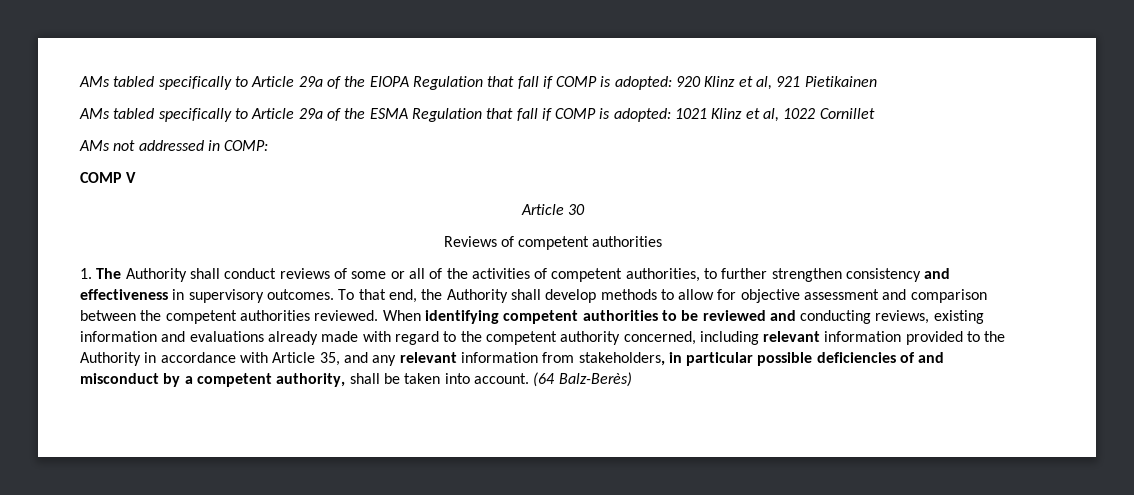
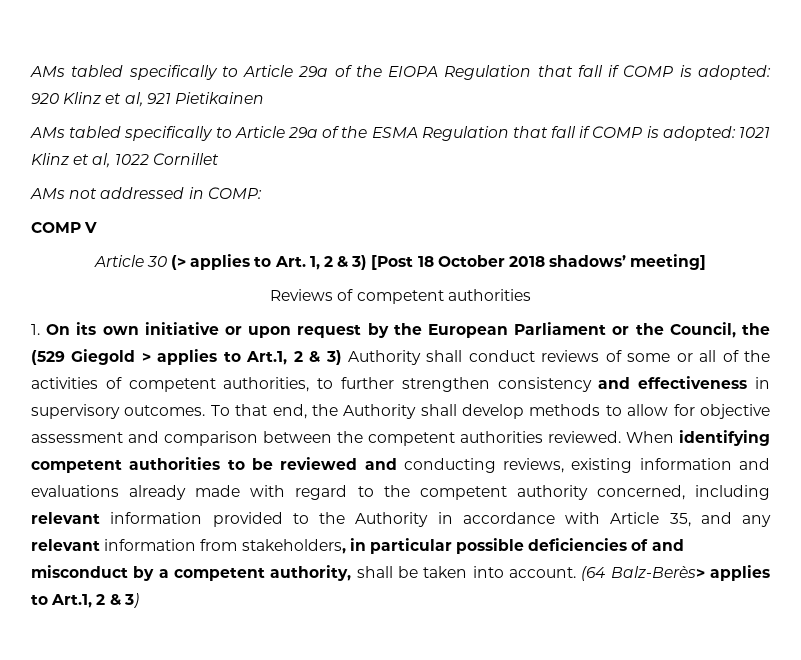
(586, 209) none -> [170,254,707,270] (> applies to Art. 1, 2 & 3) [Post 18 October 2018 shadows’ meeting]
[96,268,122,279] The -> [46,322,770,338] [31,349,342,365] On its own initiative or upon request by the European Parliament or the Council, the (529 Giegold > applies to Art.1, 2 & 3)
[558,372,632,387] Balz-Berès) -> [610,565,771,581] [31,593,139,608] Balz-Berès> applies to Art.1, 2 & 3)

